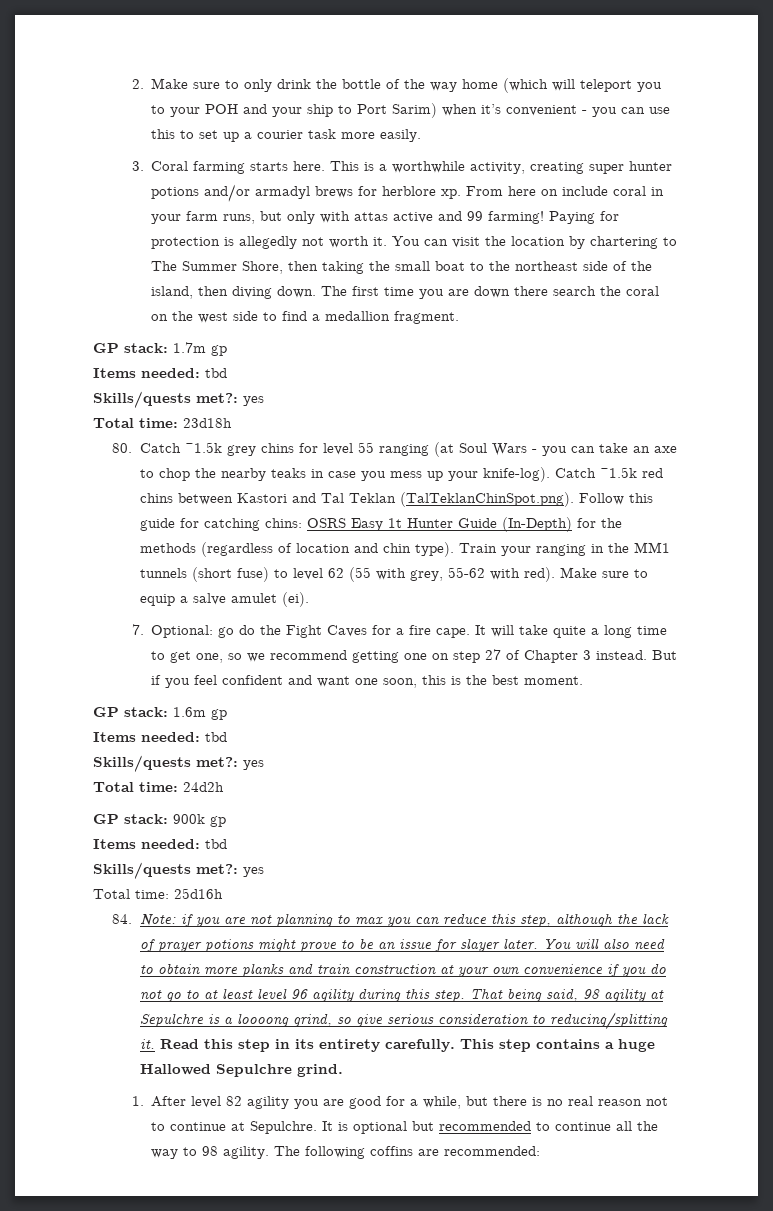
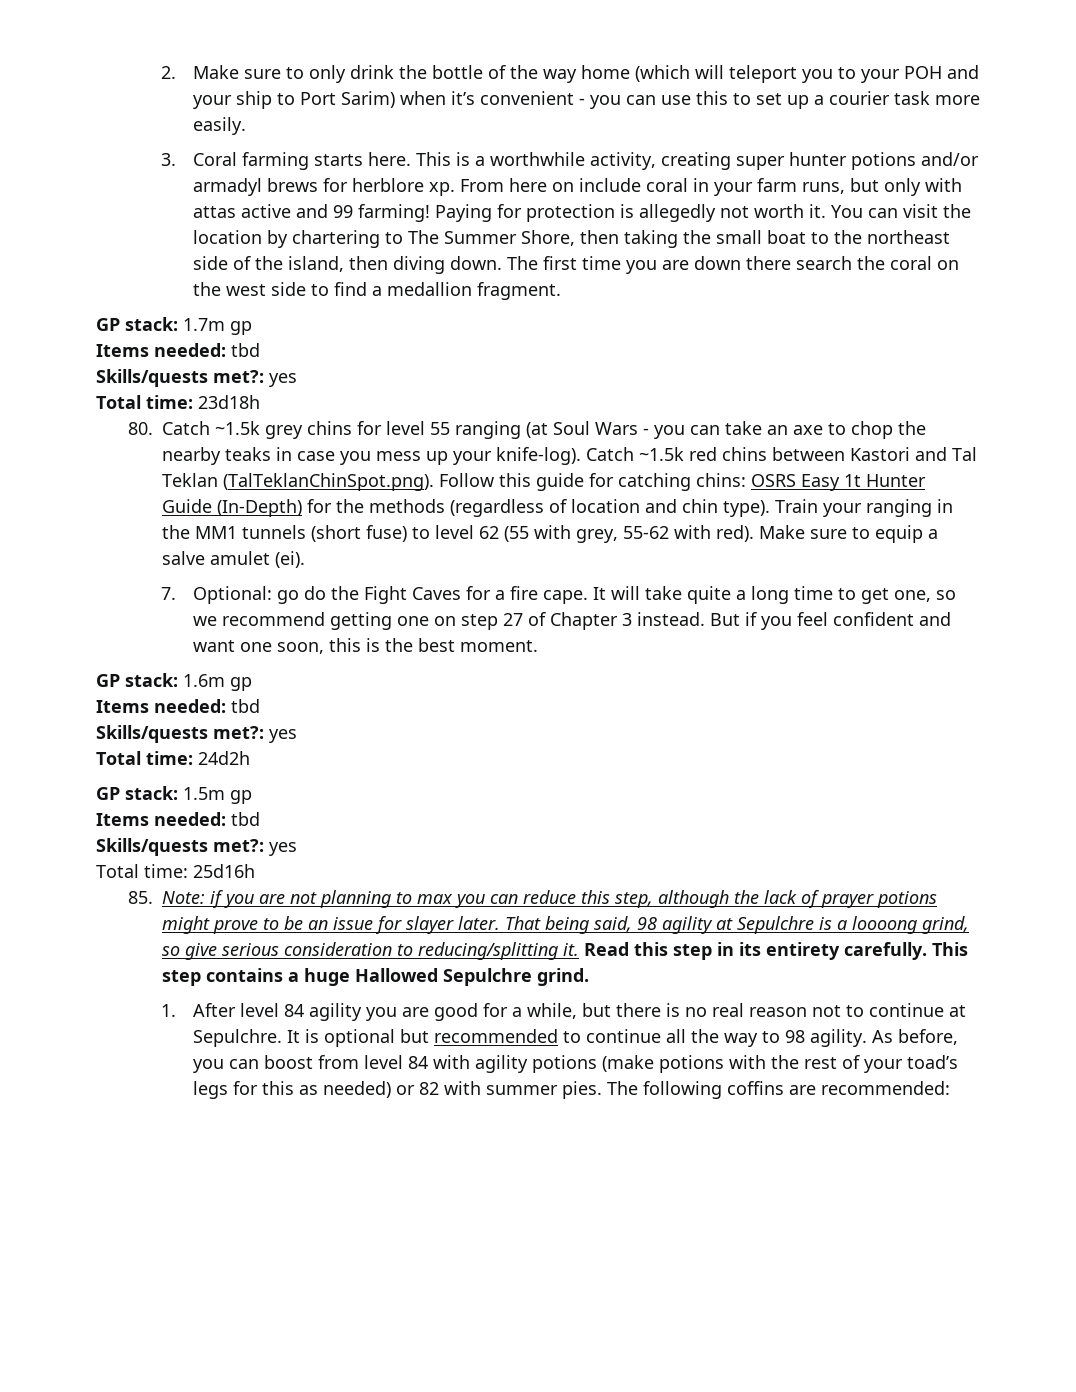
[173,814,205,824] 900k -> [183,787,225,800] 1.5m
[112,914,133,924] 84. -> [128,891,154,904] 85.
[542,938,665,950] [139,963,666,977] [139,988,465,1002] You will also need to obtain more planks and train construction at your own convenience if you do not go to at least level 96 agility during this step. -> (501, 923) none
[226,1096,243,1106] 82 -> [283,1004,304,1017] 84
(270, 1152) none -> [871,1029,958,1045] [192,1055,958,1073] [192,1081,602,1099] As before, you can boost from level 84 with agility potions (make potions with the rest of your toad’s legs for this as needed) or 82 with summer pies.

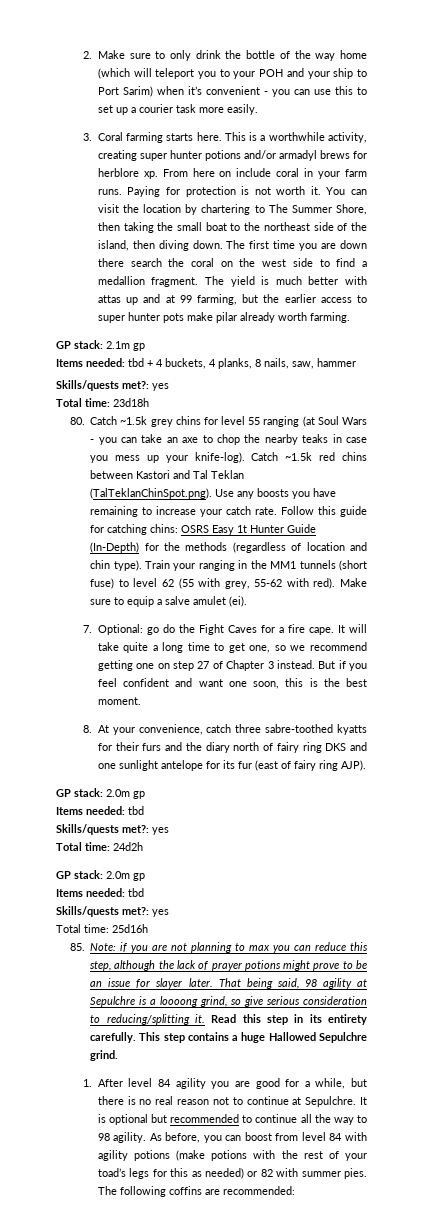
[801,178,962,196] [192,204,430,222] runs, but only with attas active and 99 farming! -> [97,189,122,195] runs.
[638,204,716,222] allegedly -> (250, 190) none
[96,317,252,335] [96,343,260,357] // GP stack: 1.7m gp // Items needed: tbd -> [205,276,367,287] [97,294,367,305] [97,312,350,323] [56,340,145,351] [56,358,356,369] The yield is much better with attas up and at 99 farming, but the earlier access to super hunter pots make pilar already worth farming. // GP stack: 2.1m gp // Items needed: tbd + 4 buckets, 4 planks, 8 nails, saw, hammer
(435, 482) none -> [215,488,337,499] [90,506,278,517] Use any boosts you have remaining to increase your catch rate.
[96,673,225,687] // GP stack: 1.6m -> [83,724,367,735] [97,742,367,753] [97,760,366,771] [56,788,130,797] // 8. At your convenience, catch three sabre-toothed kyatts for their furs and the diary north of fairy ring DKS and one sunlight antelope for its fur (east of fairy ring AJP). // GP stack: 2.0m
[183,787,225,800] 1.5m -> [106,871,130,879] 2.0m

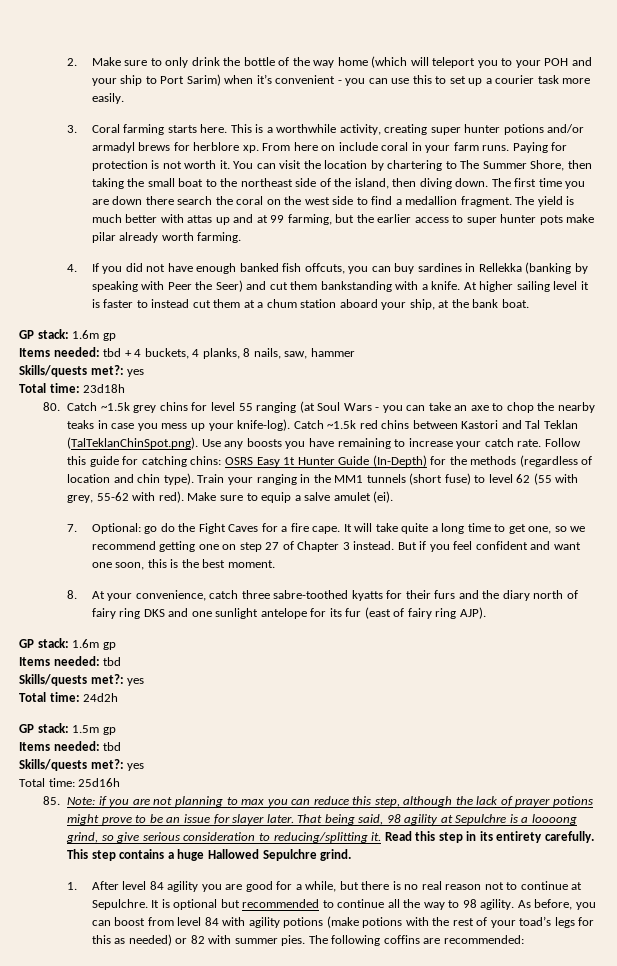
[56,340,130,349] // GP stack: 2.1m -> [67,262,588,274] [91,280,589,292] [91,299,529,310] [19,329,100,339] // 4. If you did not have enough banked fish offcuts, you can buy sardines in Rellekka (banking by speaking with Peer the Seer) and cut them bankstanding with a knife. At higher sailing level it is faster to instead cut them at a chum station aboard your ship, at the bank boat. // GP stack: 1.6m
[106,789,130,797] 2.0m -> [72,639,100,648] 1.6m
[106,871,130,879] 2.0m -> [72,725,100,733] 1.5m

